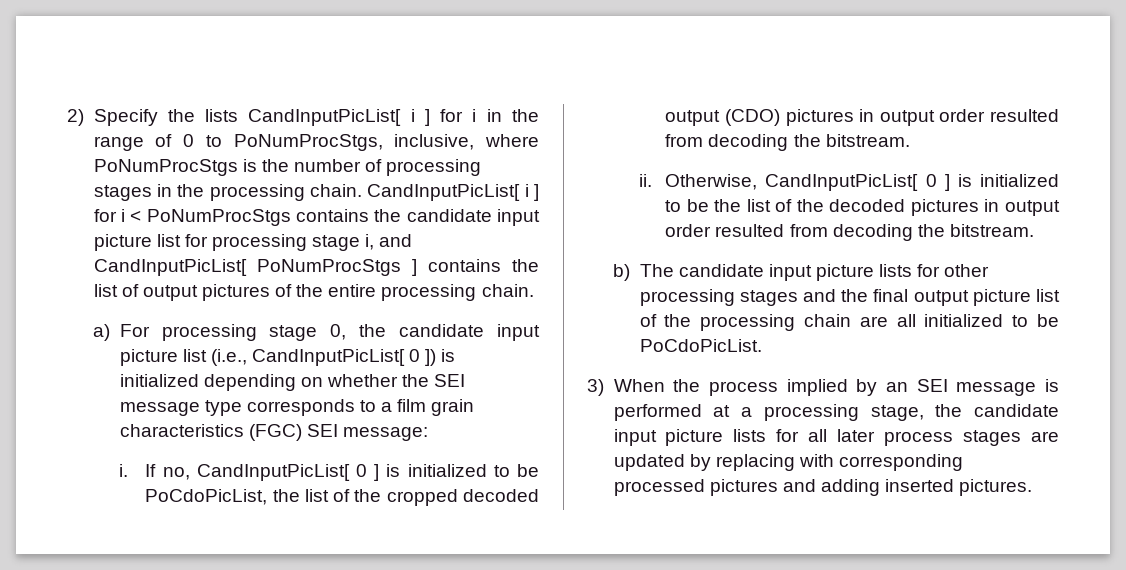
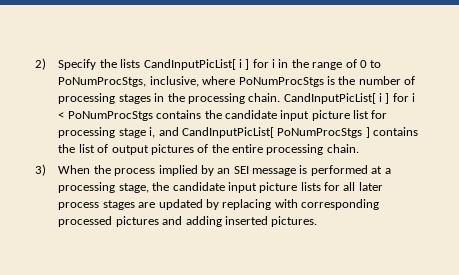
[93,324,540,341] [119,349,456,366] [119,374,466,391] [119,399,475,416] [119,424,428,441] [119,464,539,481] [145,489,539,506] [665,109,1059,126] [665,134,910,151] [639,174,1059,191] [665,199,1060,216] [665,224,1034,241] [613,264,990,281] [639,289,1060,306] [639,314,1059,331] [639,339,762,352] // a) For processing stage 0, the candidate input picture list (i.e., CandInputPicList[ 0 ]) is initialized depending on whether the SEI message type corresponds to a film grain characteristics (FGC) SEI message: // i. If no, CandInputPicList[ 0 ] is initialized to be PoCdoPicList, the list of the cropped decoded output (CDO) pictures in output order resulted from decoding the bitstream. // ii. Otherwise, CandInputPicList[ 0 ] is initialized to be the list of the decoded pictures in output order resulted from decoding the bitstream. // b) The candidate input picture lists for other processing stages and the final output picture list of the processing chain are all initialized to be PoCdoPicList. -> (359, 148) none

